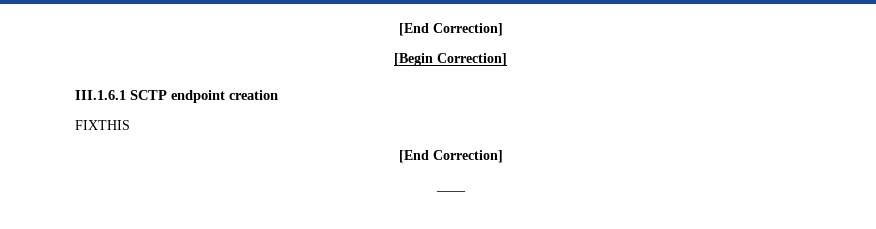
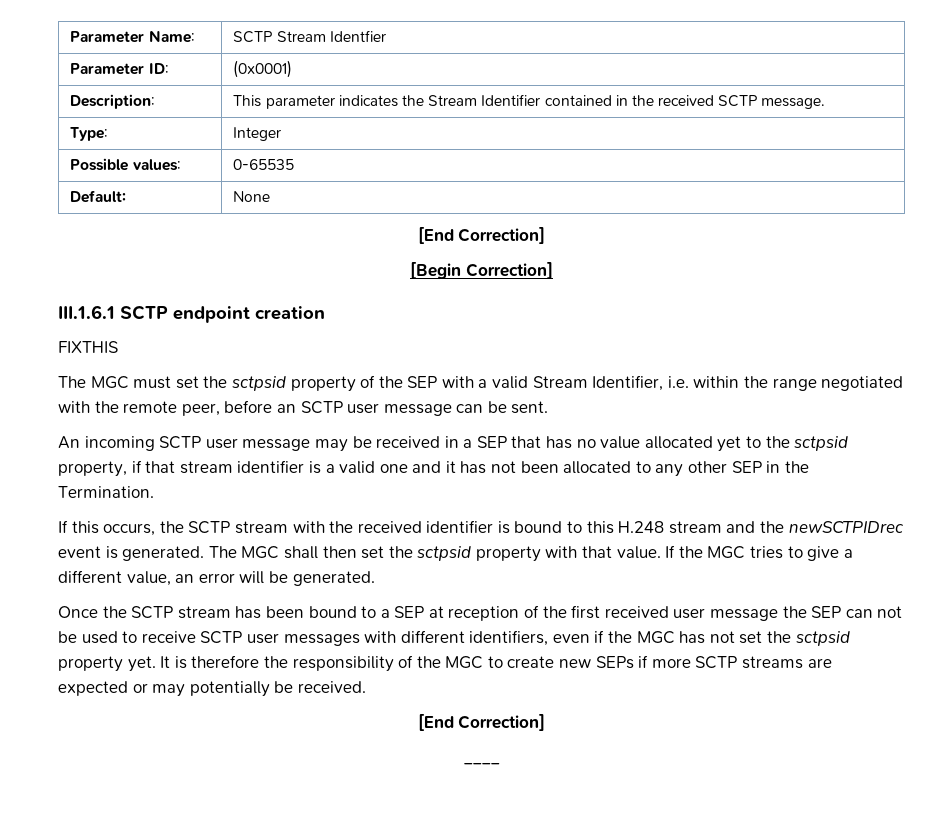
(398, 29) none -> [70,31,195,43] [233,30,386,43] [70,63,169,75] [233,60,293,78] [70,94,156,109] [233,94,826,109] [70,127,109,141] [233,127,282,141] [70,158,181,171] [233,159,295,170] [70,190,127,203] [233,191,271,202] Parameter Name: | SCTP Stream Identfier // Parameter ID: | (0x0001) // Description: | This parameter indicates the Stream Identifier contained in the received SCTP message. // Type: | Integer // Possible values: | 0-65535 // Default: | None //
(130, 125) none -> [58,375,904,392] [58,400,549,416] [58,436,849,452] [58,460,809,477] [58,486,154,498] [58,520,904,536] [58,545,853,562] [58,570,375,586] [58,605,903,621] [58,630,850,646] [58,655,832,672] [58,681,366,697] // The MGC must set the sctpsid property of the SEP with a valid Stream Identifier, i.e. within the range negotiated with the remote peer, before an SCTP user message can be sent. // An incoming SCTP user message may be received in a SEP that has no value allocated yet to the sctpsid property, if that stream identifier is a valid one and it has not been allocated to any other SEP in the Termination. // If this occurs, the SCTP stream with the received identifier is bound to this H.248 stream and the newSCTPIDrec event is generated. The MGC shall then set the sctpsid property with that value. If the MGC tries to give a different value, an error will be generated. // Once the SCTP stream has been bound to a SEP at reception of the first received user message the SEP can not be used to receive SCTP user messages with different identifiers, even if the MGC has not set the sctpsid property yet. It is therefore the responsibility of the MGC to create new SEPs if more SCTP streams are expected or may potentially be received.

